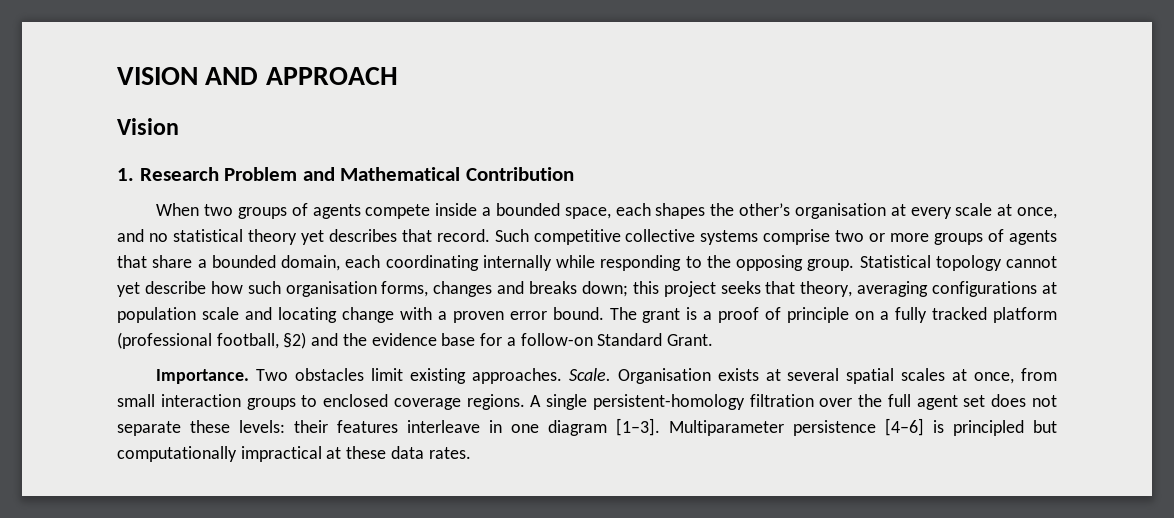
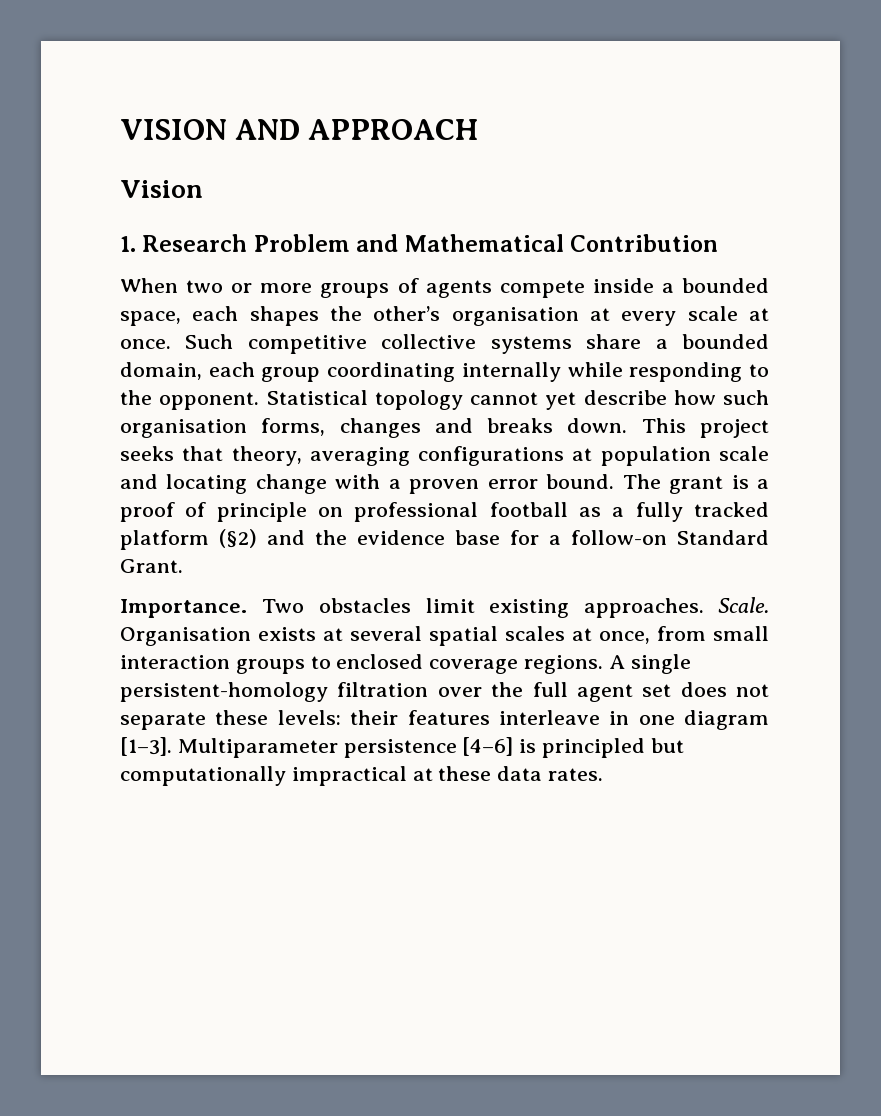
(234, 210) none -> [231,283,313,293] or more
[1016,207,1057,219] [117,229,1058,245] [117,255,147,268] once, and no statistical theory yet describes that record. Such competitive collective systems comprise two or more groups of agents that -> [120,334,572,354] once. Such competitive collective systems
(381, 261) none -> [261,367,321,382] group
[736,255,855,271] opposing group. -> [159,392,260,410] opponent.
[581,281,659,297] down; this -> [567,418,686,433] down. This
(875, 315) none -> [354,502,601,522] professional football as
[117,332,307,349] (professional football, §2) -> [219,529,257,548] (§2)

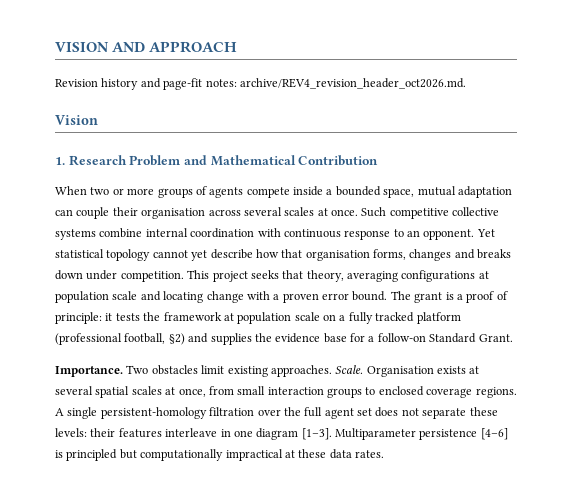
(479, 129) none -> [55,78,466,90] // Revision history and page-fit notes: archive/REV4_revision_header_oct2026.md.
[192,306,738,326] each shapes the other’s organisation at every scale -> [417,186,512,198] [55,207,315,219] mutual adaptation can couple their organisation across several scales
[586,334,769,349] [120,362,769,382] [120,390,368,410] share a bounded domain, each group coordinating internally while responding to the opponent. Statistical -> [99,228,495,240] [55,249,104,258] combine internal coordination with continuous response to an opponent. Yet statistical
[723,390,769,405] such -> [281,249,303,258] that
[567,418,628,433] down. -> [55,270,184,282] down under competition.
[216,502,769,522] [120,529,305,550] principle on professional football as a fully tracked platform (§2) and -> [55,312,461,324] [55,333,252,345] principle: it tests the framework at population scale on a fully tracked platform (professional football, §2) and supplies

